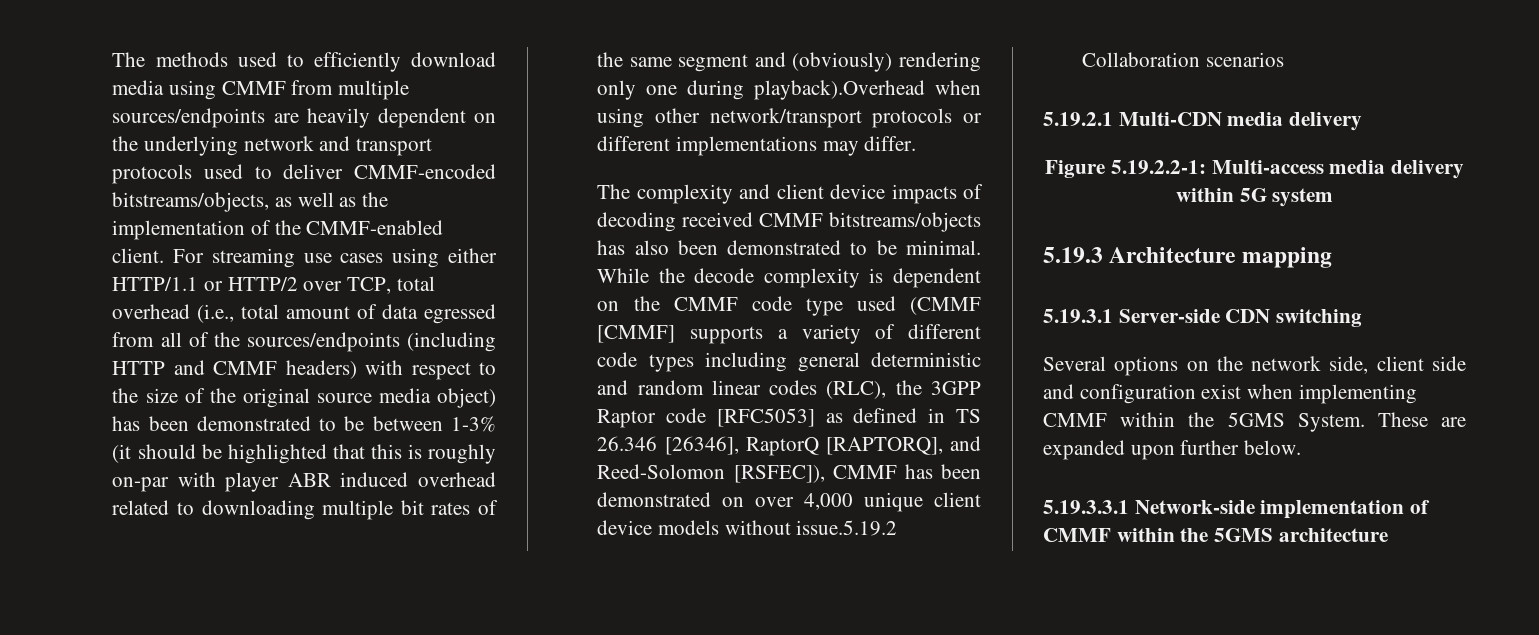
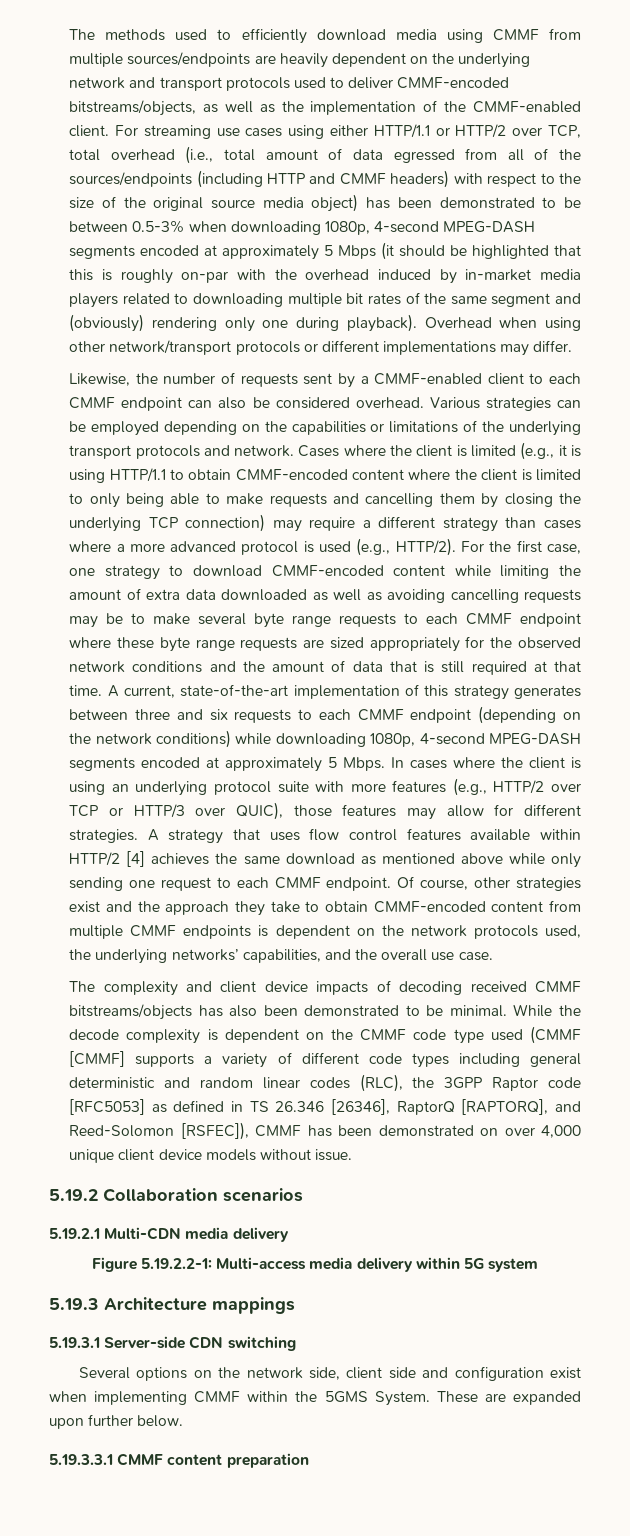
[451,416,496,432] 1-3% -> [132,220,536,235] [69,245,377,260] 0.5-3% when downloading 1080p, 4-second MPEG-DASH segments encoded at approximately 5 Mbps
[225,472,496,492] player ABR induced overhead -> [274,269,581,284] [69,293,119,308] the overhead induced by in-market media players
[754,80,926,100] playback).Overhead -> [346,314,492,332] playback). Overhead
(917, 143) none -> [69,372,582,388] [69,397,581,411] [69,420,581,436] [69,442,581,460] [69,468,581,483] [69,493,582,508] [69,514,582,532] [69,538,581,556] [69,565,581,580] [69,588,581,603] [69,613,581,628] [69,636,581,652] [69,660,581,675] [69,684,581,700] [69,706,581,724] [69,730,581,748] [69,757,581,772] [69,778,581,796] [69,802,581,820] [69,828,581,844] [69,851,581,868] [69,876,581,891] [69,900,581,916] [69,925,581,939] [69,949,493,964] // Likewise, the number of requests sent by a CMMF-enabled client to each CMMF endpoint can also be considered overhead. Various strategies can be employed depending on the capabilities or limitations of the underlying transport protocols and network. Cases where the client is limited (e.g., it is using HTTP/1.1 to obtain CMMF-encoded content where the client is limited to only being able to make requests and cancelling them by closing the underlying TCP connection) may require a different strategy than cases where a more advanced protocol is used (e.g., HTTP/2). For the first case, one strategy to download CMMF-encoded content while limiting the amount of extra data downloaded as well as avoiding cancelling requests may be to make several byte range requests to each CMMF endpoint where these byte range requests are sized appropriately for the observed network conditions and the amount of data that is still required at that time. A current, state-of-the-art implementation of this strategy generates between three and six requests to each CMMF endpoint (depending on the network conditions) while downloading 1080p, 4-second MPEG-DASH segments encoded at approximately 5 Mbps. In cases where the client is using an underlying protocol suite with more features (e.g., HTTP/2 over TCP or HTTP/3 over QUIC), those features may allow for different strategies. A strategy that uses flow control features available within HTTP/2 [4] achieves the same download as mentioned above while only sending one request to each CMMF endpoint. Of course, other strategies exist and the approach they take to obtain CMMF-encoded content from multiple CMMF endpoints is dependent on the network protocols used, the underlying networks’ capabilities, and the overall use case.
[796,520,898,536] issue.5.19.2 -> [315,1149,353,1161] [49,1189,98,1201] issue. // 5.19.2
[1241,247,1332,268] mapping -> [212,1297,295,1314] mappings
[1134,500,1431,519] [1043,528,1388,542] Network-side implementation of CMMF within the 5GMS architecture -> [117,1453,309,1468] CMMF content preparation

